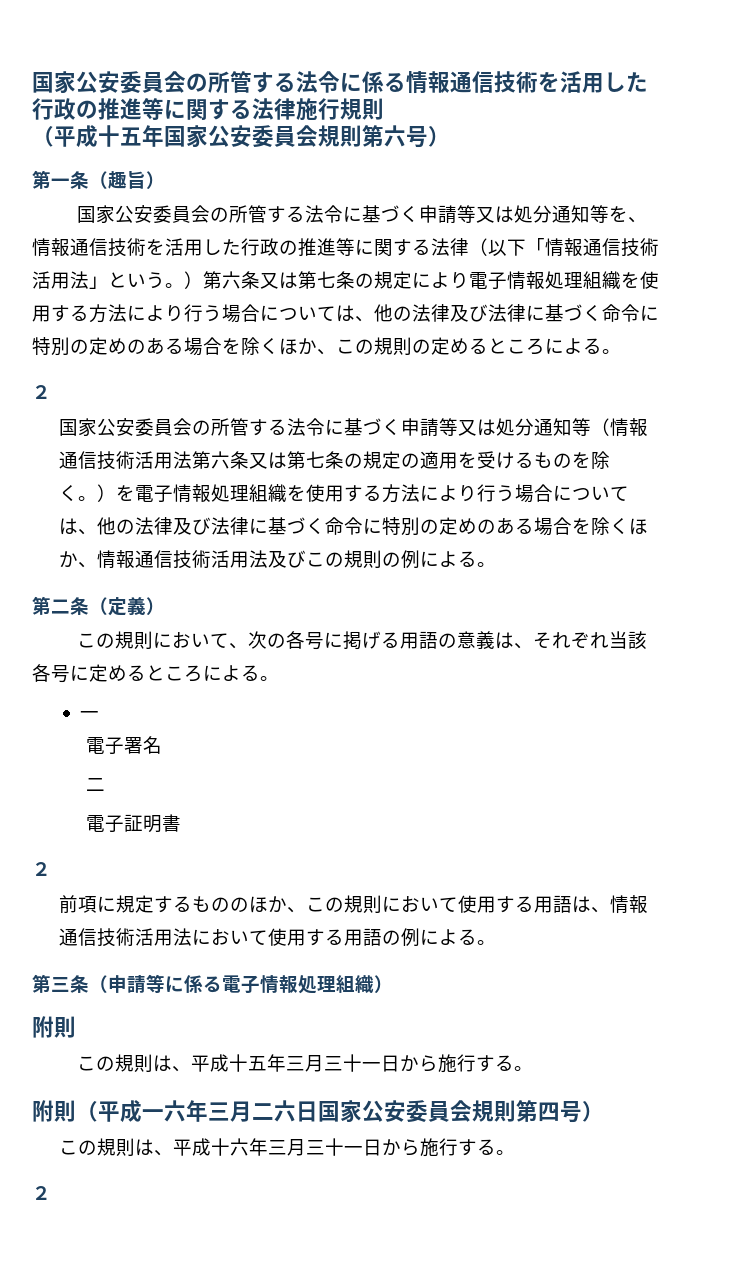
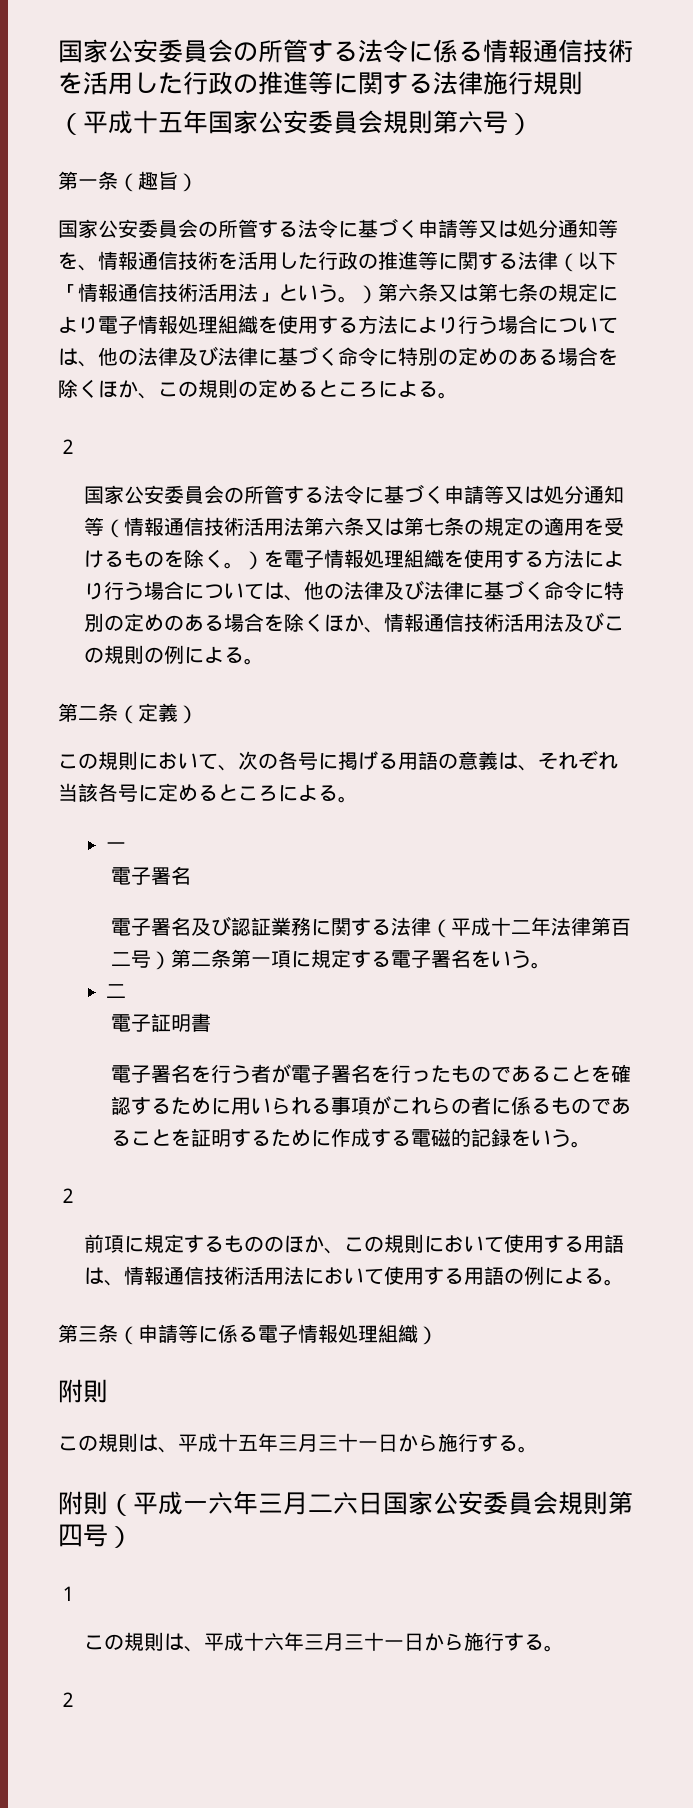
[86,778,106,791] [86,814,182,833] 二 // 電子証明書 -> [110,916,631,938] [110,949,551,970] [106,984,127,998] [110,1013,211,1032] [110,1064,631,1084] [110,1096,631,1115] [110,1128,591,1148] 電子署名及び認証業務に関する法律（平成十二年法律第百二号）第二条第一項に規定する電子署名をいう。 // 二 // 電子証明書 // 電子署名を行う者が電子署名を行ったものであることを確認するために用いられる事項がこれらの者に係るものであることを証明するために作成する電磁的記録をいう。
(604, 1111) none -> [58,1586,78,1601] // １

